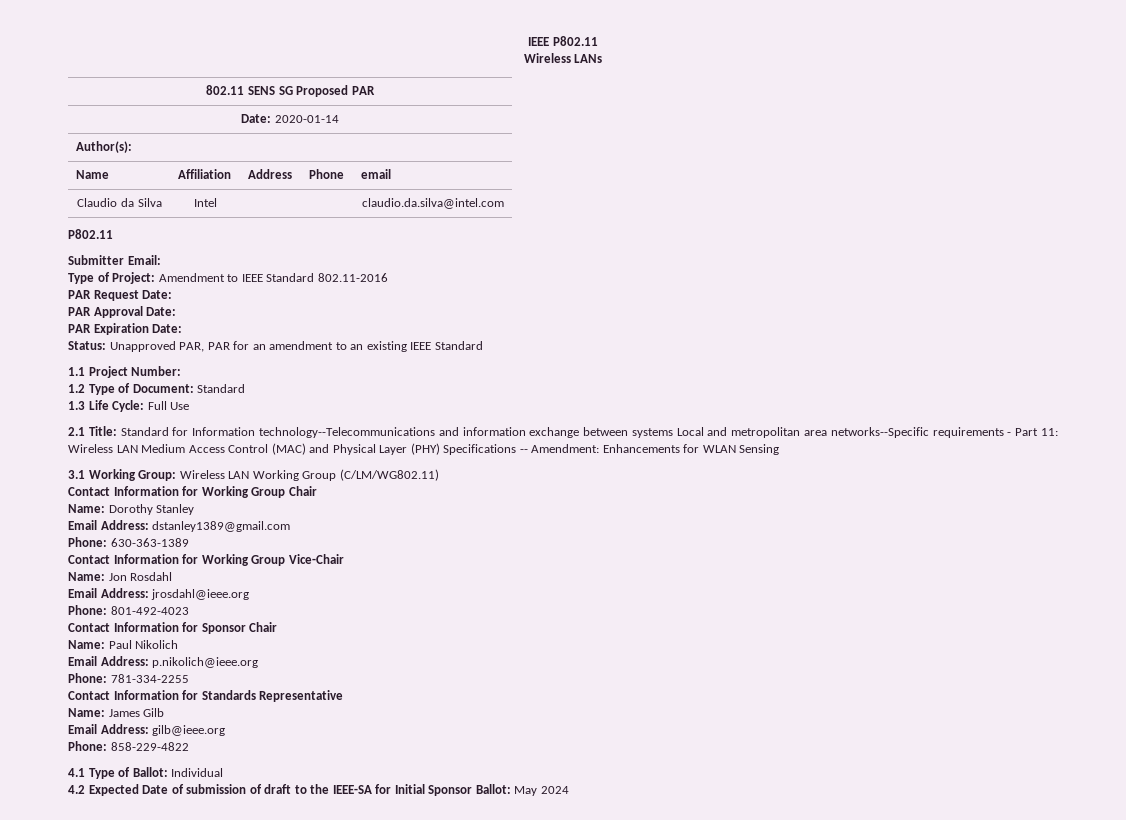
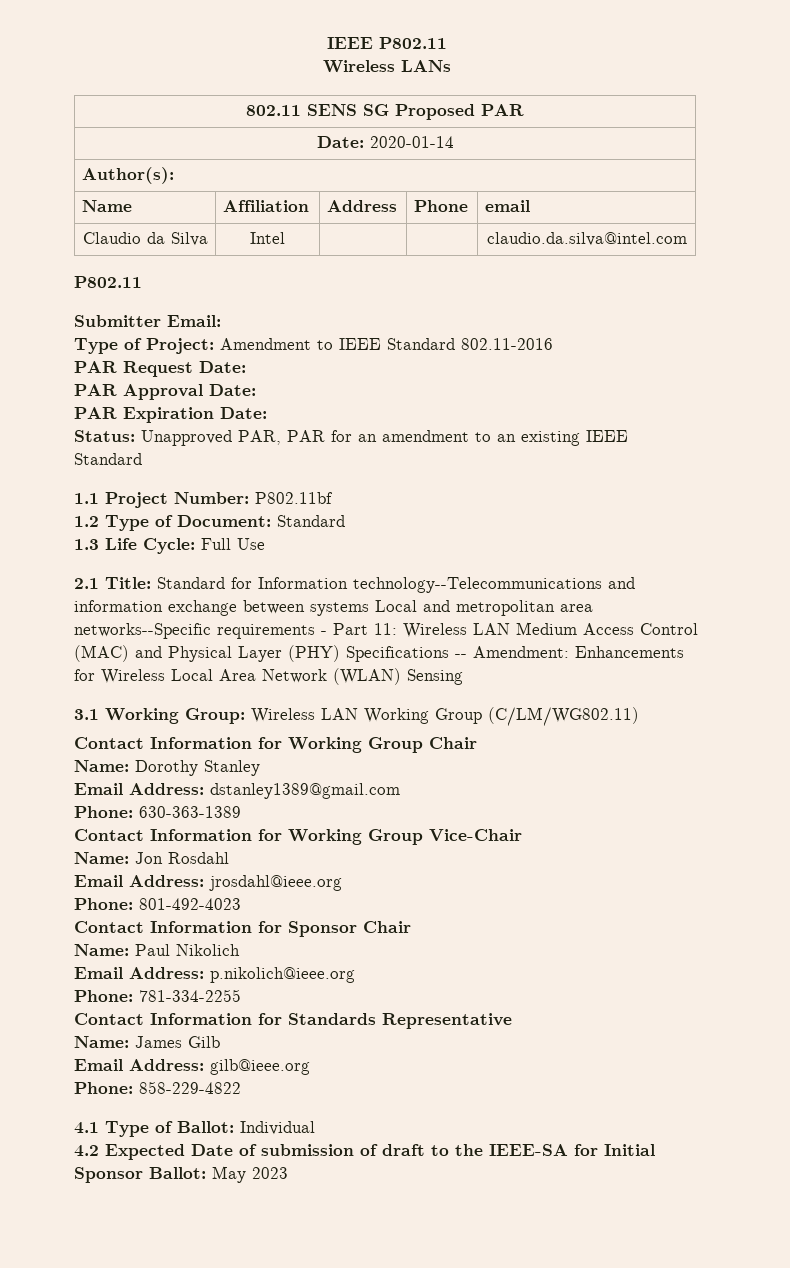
(182, 371) none -> [255,492,333,504] P802.11bf
[702,445,736,453] WLAN -> [101,668,401,685] Wireless Local Area Network (WLAN)
[540,786,569,794] 2024 -> [252,1167,288,1179] 2023

